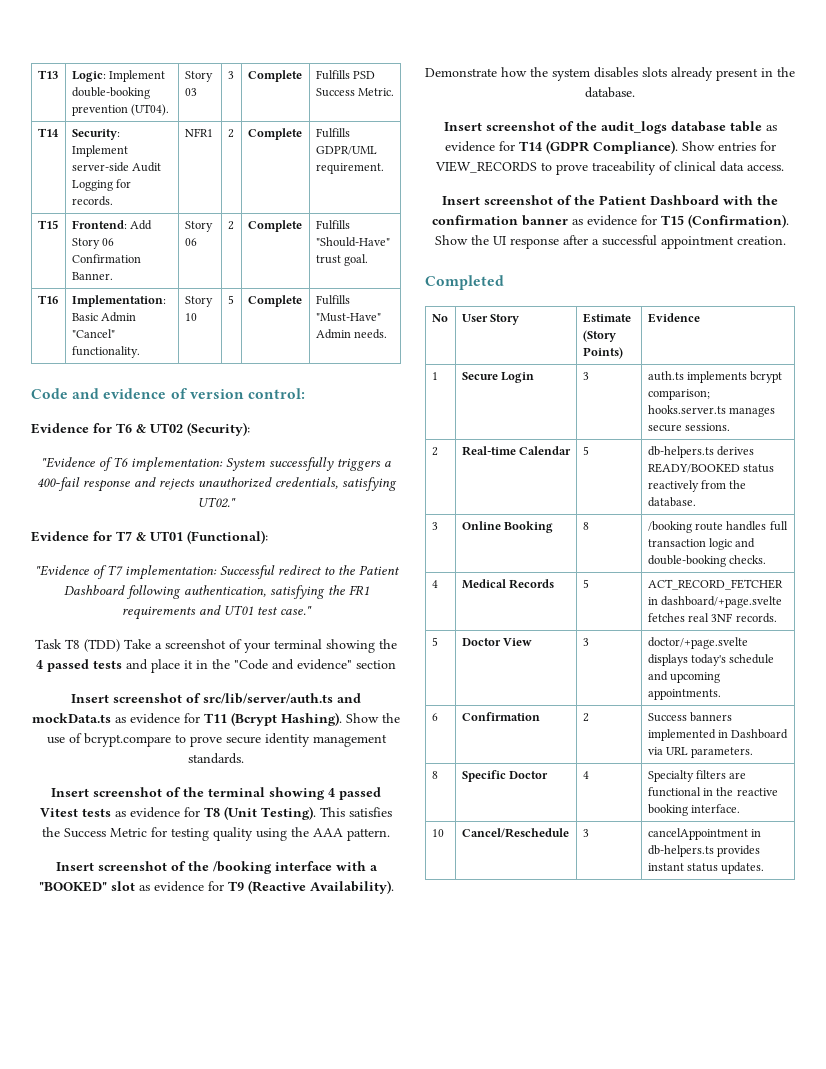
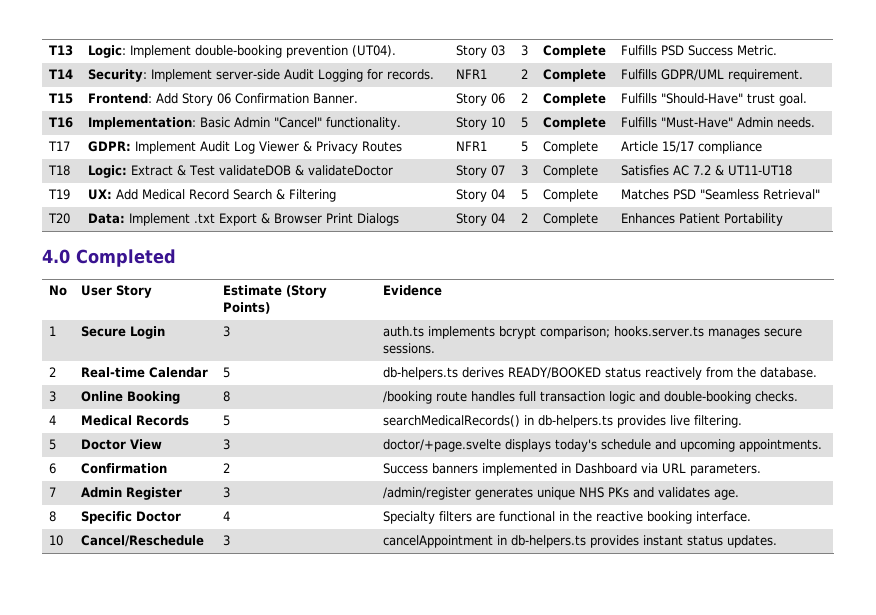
[31,388,305,399] [31,422,250,436] [41,457,391,472] [36,477,397,492] [197,497,236,508] [31,530,268,544] [34,565,400,580] [63,585,369,599] [121,605,312,620] [35,639,397,653] [36,659,396,673] [71,693,361,704] [32,712,400,726] [46,733,387,747] [188,753,244,764] [51,787,381,800] [40,806,392,820] [42,827,390,841] [55,861,378,874] [38,880,394,894] [425,67,795,81] [585,87,635,98] [443,121,777,134] [444,140,776,154] [435,161,784,175] [442,195,778,206] [431,214,789,228] [434,235,786,249] // Code and evidence of version control: // Evidence for T6 & UT02 (Security): // "Evidence of T6 implementation: System successfully triggers a 400-fail response and rejects unauthorized credentials, satisfying UT02." // Evidence for T7 & UT01 (Functional): // "Evidence of T7 implementation: Successful redirect to the Patient Dashboard following authentication, satisfying the FR1 requirements and UT01 test case." // Task T8 (TDD) Take a screenshot of your terminal showing the 4 passed tests and place it in the "Code and evidence" section // Insert screenshot of src/lib/server/auth.ts and mockData.ts as evidence for T11 (Bcrypt Hashing). Show the use of bcrypt.compare to prove secure identity management standards. // Insert screenshot of the terminal showing 4 passed Vitest tests as evidence for T8 (Unit Testing). This satisfies the Success Metric for testing quality using the AAA pattern. // Insert screenshot of the /booking interface with a "BOOKED" slot as evidence for T9 (Reactive Availability). Demonstrate how the system disables slots already present in the database. // Insert screenshot of the audit_logs database table as evidence for T14 (GDPR Compliance). Show entries for VIEW_RECORDS to prove traceability of clinical data access. // Insert screenshot of the Patient Dashboard with the confirmation banner as evidence for T15 (Confirmation). Show the UI response after a successful appointment creation. // -> [47,141,70,151] [87,141,402,154] [455,141,487,151] [520,141,528,152] [542,141,598,154] [620,141,762,154] [47,165,70,176] [87,165,393,178] [455,165,505,178] [520,165,528,176] [542,165,598,178] [620,165,792,176] [47,189,70,200] [87,189,336,202] [455,189,505,202] [520,189,528,200] [542,189,598,202] [620,189,820,200] [47,213,70,224] [87,213,399,226] [455,213,505,226] [520,213,528,223] [542,213,598,226] [620,213,783,226] [42,249,70,264] // T17 | GDPR: Implement Audit Log Viewer & Privacy Routes | NFR1 | 5 | Complete | Article 15/17 compliance // T18 | Logic: Extract & Test validateDOB & validateDoctor | Story 07 | 3 | Complete | Satisfies AC 7.2 & UT11-UT18 // T19 | UX: Add Medical Record Search & Filtering | Story 04 | 5 | Complete | Matches PSD "Seamless Retrieval" // T20 | Data: Implement .txt Export & Browser Print Dialogs | Story 04 | 2 | Complete | Enhances Patient Portability // 4.0
[647,579,783,590] [647,596,782,608] [647,613,777,623] ACT_RECORD_FETCHER in dashboard/+page.svelte fetches real 3NF records. -> [382,415,742,428] searchMedicalRecords() in db-helpers.ts provides live filtering.
(754, 752) none -> [48,487,56,497] [80,487,182,500] [222,487,230,498] [382,487,739,500] // 7 | Admin Register | 3 | /admin/register generates unique NHS PKs and validates age.

